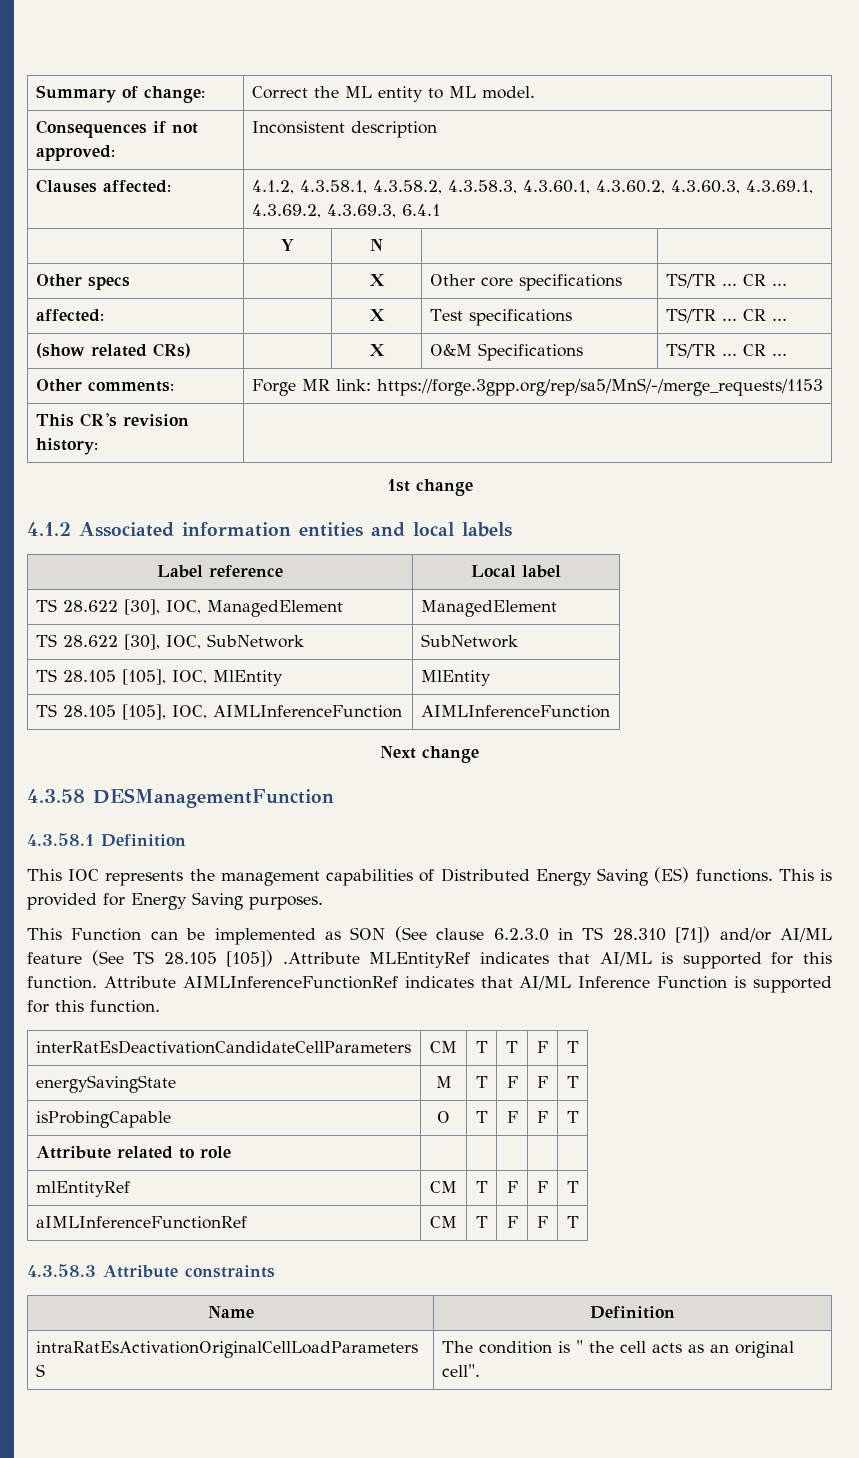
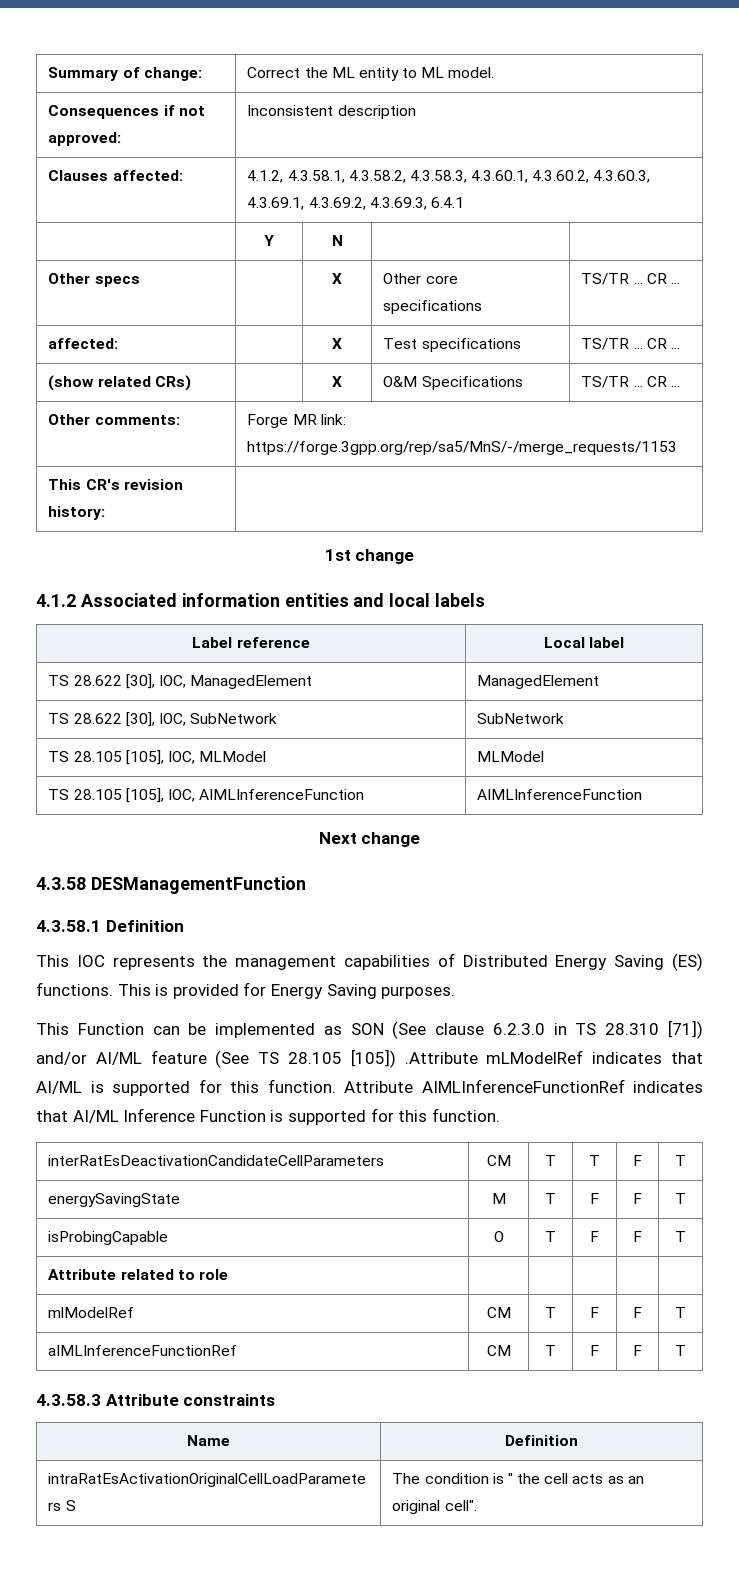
[212,670,283,686] [420,670,491,686] MlEntity | MlEntity -> [199,751,267,762] [477,751,545,762] MLModel | MLModel
[369,952,471,968] MLEntityRef -> [486,1050,584,1064] mLModelRef
[35,1181,130,1197] mlEntityRef -> [48,1307,135,1318] mlModelRef

